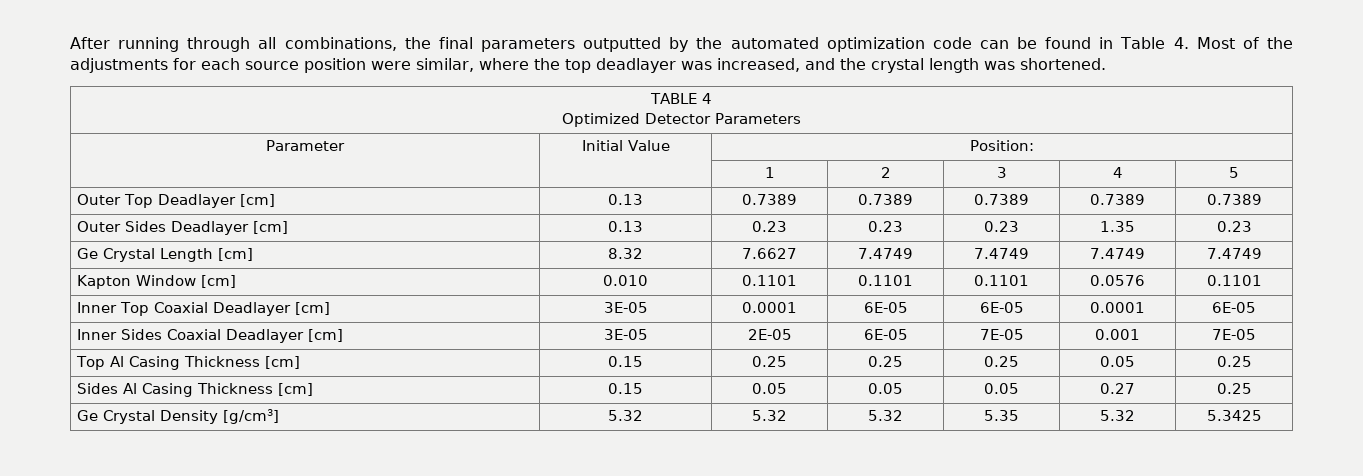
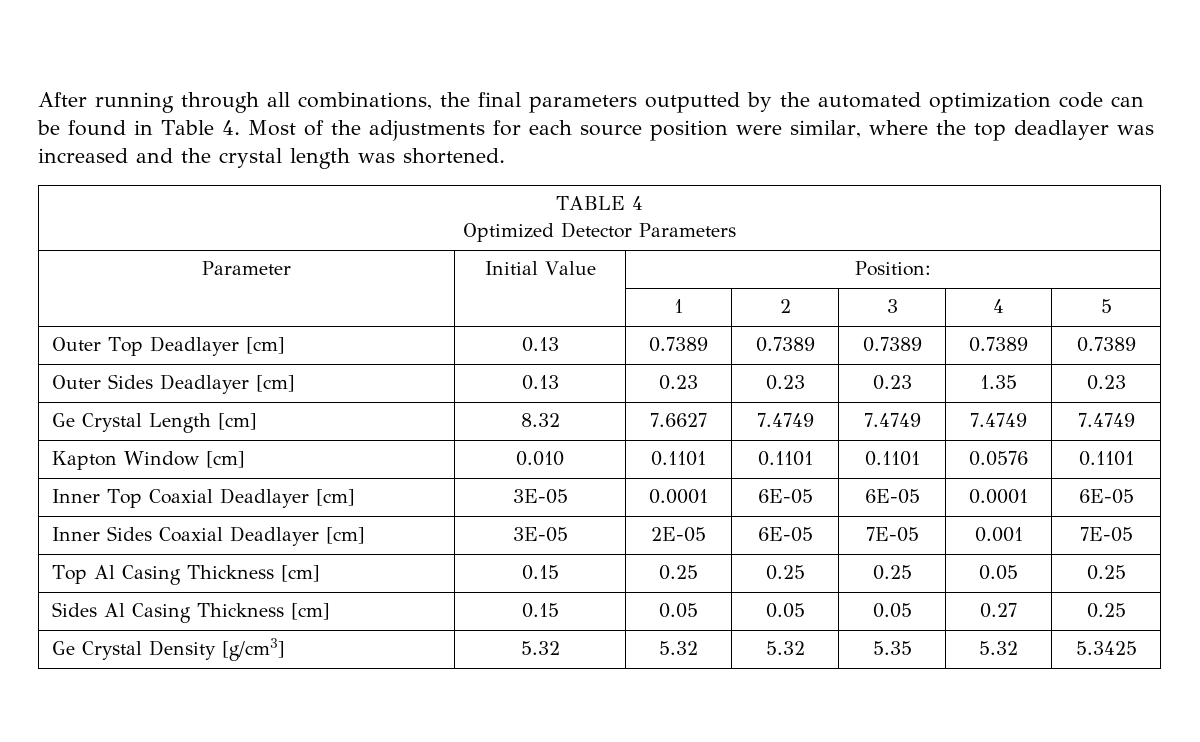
[717,58,800,72] increased, -> [38,148,128,163] increased

